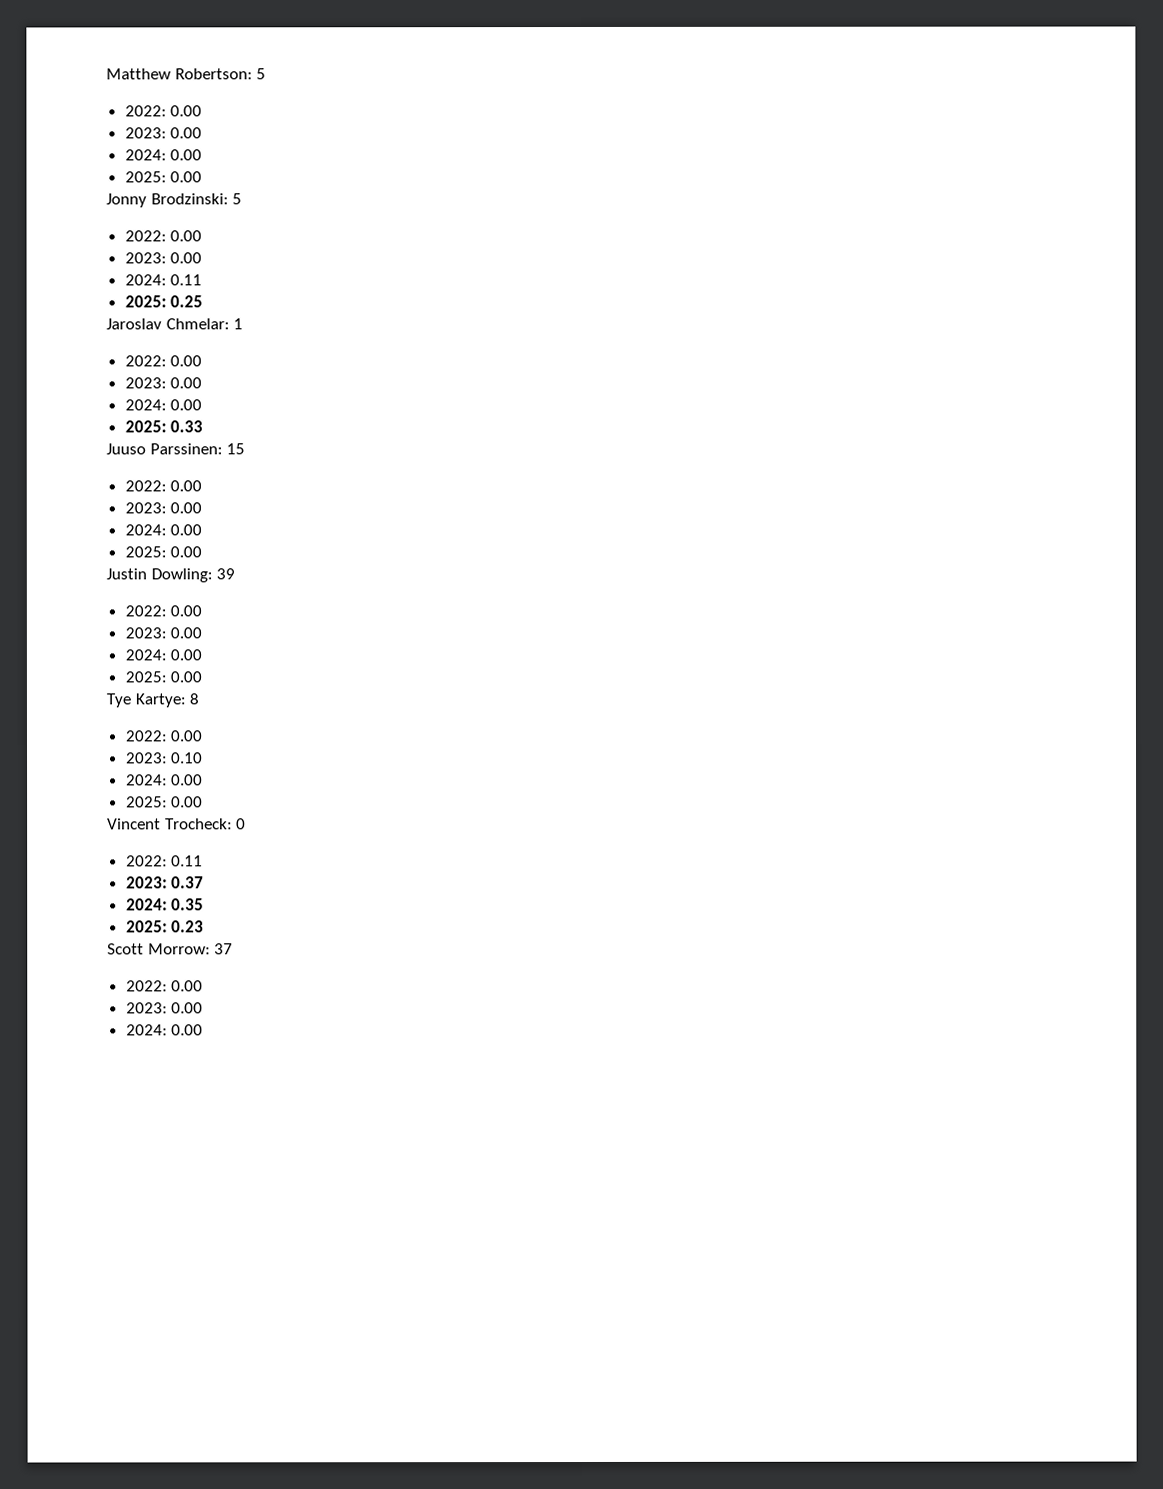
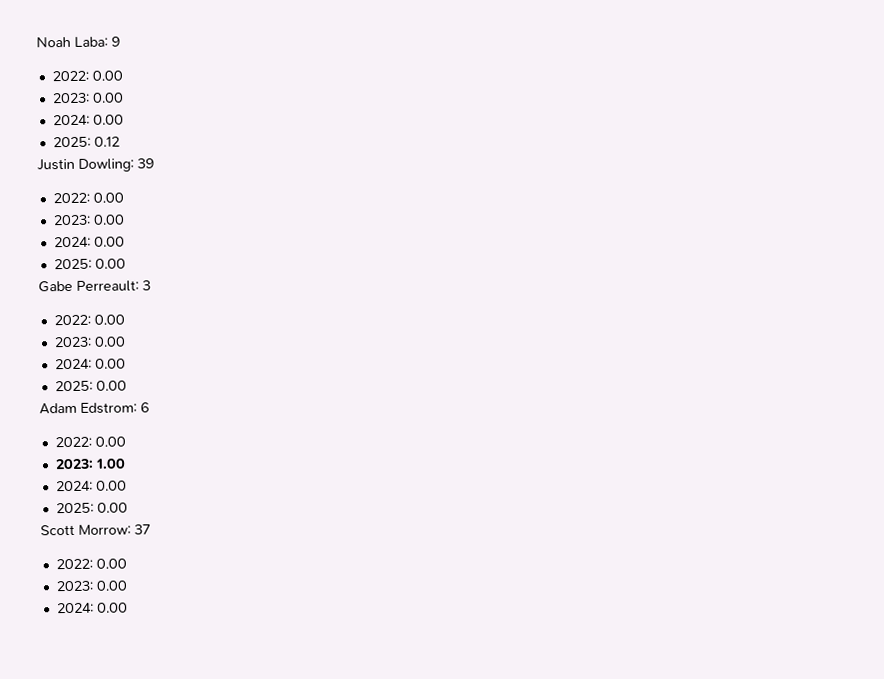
[106,68,267,80] [124,105,203,117] [124,127,203,139] [124,149,203,161] [124,171,203,183] [106,193,243,208] [124,230,203,242] [124,252,203,264] [124,274,203,286] [124,295,204,308] [106,318,244,330] [124,355,203,367] [124,377,203,389] [124,399,203,411] [124,420,204,433] [106,443,246,455] [124,480,203,492] [124,502,203,514] [124,524,203,536] [124,546,203,558] Matthew Robertson: 5 // 2022: 0.00 // 2023: 0.00 // 2024: 0.00 // 2025: 0.00 // Jonny Brodzinski: 5 // 2022: 0.00 // 2023: 0.00 // 2024: 0.11 // 2025: 0.25 // Jaroslav Chmelar: 1 // 2022: 0.00 // 2023: 0.00 // 2024: 0.00 // 2025: 0.33 // Juuso Parssinen: 15 // 2022: 0.00 // 2023: 0.00 // 2024: 0.00 // 2025: 0.00 -> [36,36,121,48] [51,70,123,82] [52,92,124,104] [52,114,124,126] [52,136,120,148] Noah Laba: 9 // 2022: 0.00 // 2023: 0.00 // 2024: 0.00 // 2025: 0.12
[106,693,200,708] [124,730,203,742] [125,752,204,764] [125,774,204,786] [125,796,204,808] [107,818,247,830] [125,855,204,867] [125,876,205,889] [125,898,205,911] [125,920,205,933] Tye Kartye: 8 // 2022: 0.00 // 2023: 0.10 // 2024: 0.00 // 2025: 0.00 // Vincent Trocheck: 0 // 2022: 0.11 // 2023: 0.37 // 2024: 0.35 // 2025: 0.23 -> [38,280,151,293] [53,314,125,326] [53,336,126,348] [54,358,126,370] [54,380,127,392] [39,402,150,415] [54,436,126,448] [54,458,126,470] [55,480,127,492] [55,502,128,514] Gabe Perreault: 3 // 2022: 0.00 // 2023: 0.00 // 2024: 0.00 // 2025: 0.00 // Adam Edstrom: 6 // 2022: 0.00 // 2023: 1.00 // 2024: 0.00 // 2025: 0.00

